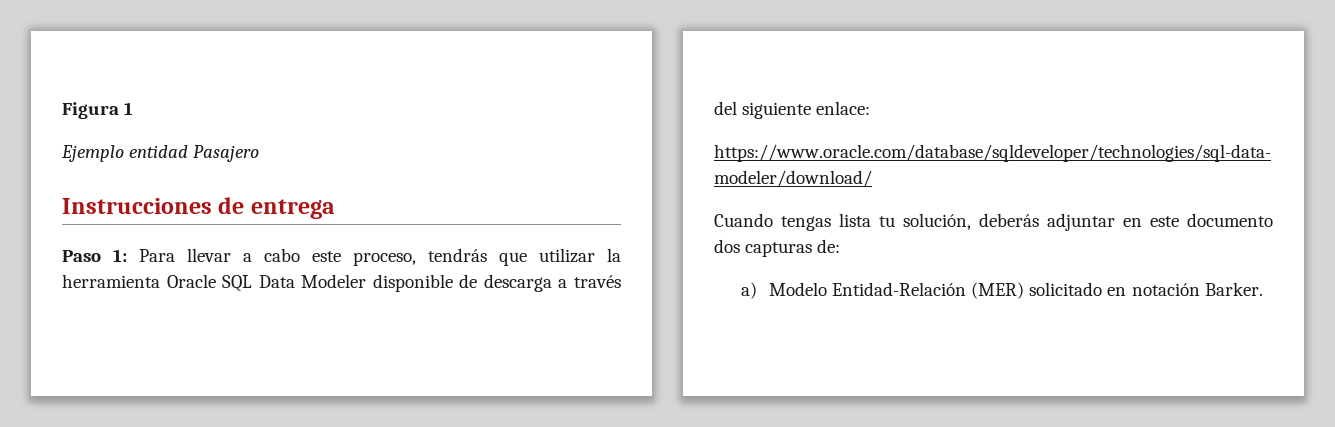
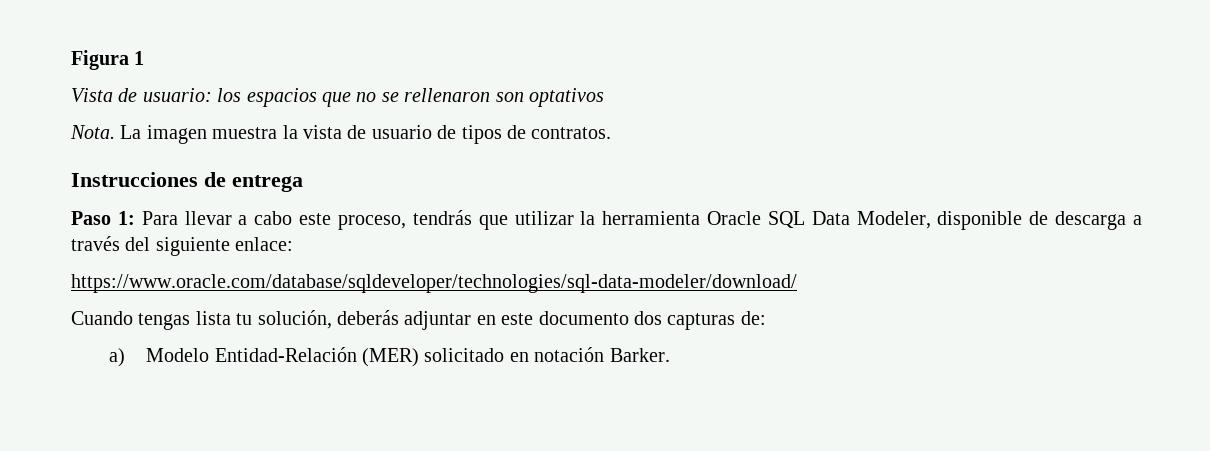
[61,145,260,162] Ejemplo entidad Pasajero -> [71,88,604,107] [70,125,612,144] Vista de usuario: los espacios que no se rellenaron son optativos // Nota. La imagen muestra la vista de usuario de tipos de contratos.
[301,274,367,288] Modeler -> [856,211,931,229] Modeler,

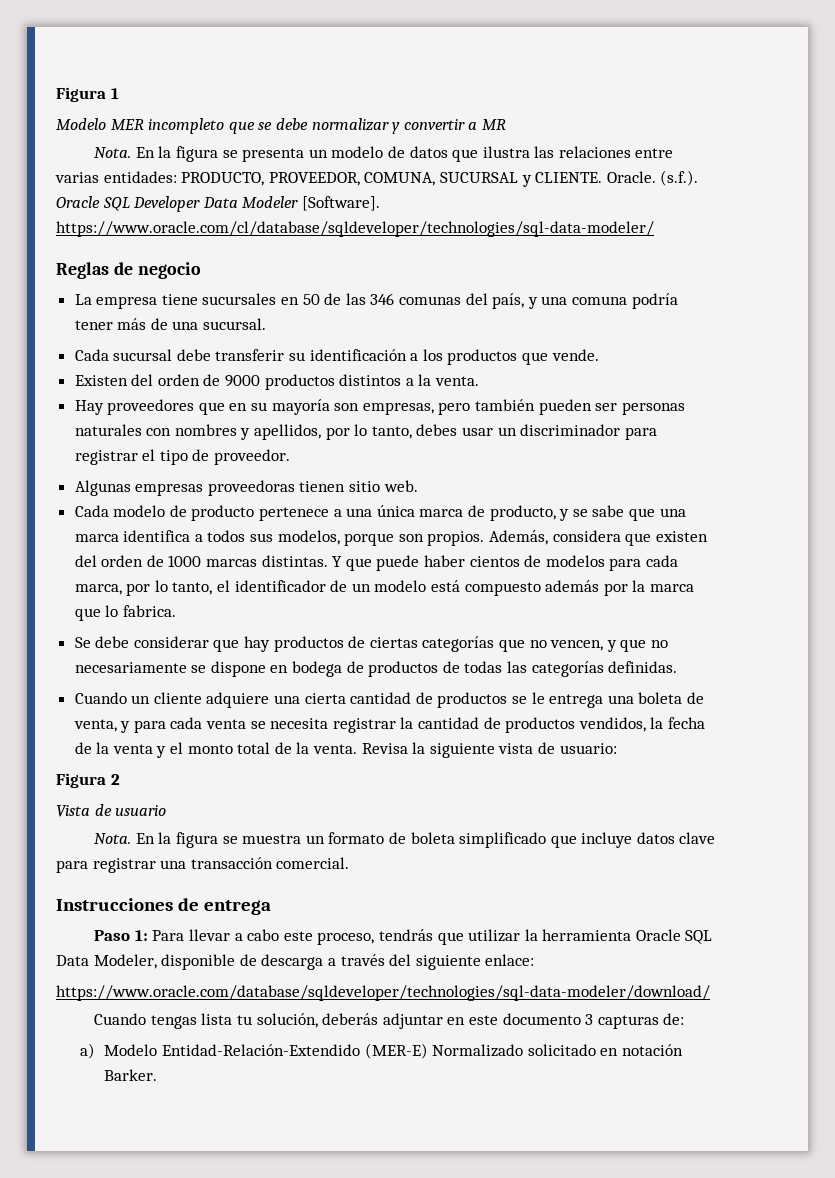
[71,88,604,107] [70,125,612,144] Vista de usuario: los espacios que no se rellenaron son optativos // Nota. La imagen muestra la vista de usuario de tipos de contratos. -> [56,118,506,134] [94,146,674,162] [55,170,699,187] [56,196,380,212] [56,221,654,237] [56,262,201,279] [74,293,678,309] [74,318,267,330] [74,349,599,365] [74,374,480,390] [74,399,685,415] [74,424,657,440] [74,449,291,465] [74,480,418,496] [74,505,686,521] [74,530,708,546] [74,555,678,571] [74,580,694,596] [74,605,176,621] [74,636,668,652] [74,661,678,677] [74,692,704,708] [73,717,705,733] [74,742,617,758] [56,773,120,788] [56,804,167,817] [94,832,716,848] [56,857,350,873] Modelo MER incompleto que se debe normalizar y convertir a MR // Nota. En la figura se presenta un modelo de datos que ilustra las relaciones entre varias entidades: PRODUCTO, PROVEEDOR, COMUNA, SUCURSAL y CLIENTE. Oracle. (s.f.). Oracle SQL Developer Data Modeler [Software]. https://www.oracle.com/cl/database/sqldeveloper/technologies/sql-data-modeler/ // Reglas de negocio // La empresa tiene sucursales en 50 de las 346 comunas del país, y una comuna podría tener más de una sucursal. // Cada sucursal debe transferir su identificación a los productos que vende. // Existen del orden de 9000 productos distintos a la venta. // Hay proveedores que en su mayoría son empresas, pero también pueden ser personas naturales con nombres y apellidos, por lo tanto, debes usar un discriminador para registrar el tipo de proveedor. // Algunas empresas proveedoras tienen sitio web. // Cada modelo de producto pertenece a una única marca de producto, y se sabe que una marca identifica a todos sus modelos, porque son propios. Además, considera que existen del orden de 1000 marcas distintas. Y que puede haber cientos de modelos para cada marca, por lo tanto, el identificador de un modelo está compuesto además por la marca que lo fabrica. // Se debe considerar que hay productos de ciertas categorías que no vencen, y que no necesariamente se dispone en bodega de productos de todas las categorías definidas. // Cuando un cliente adquiere una cierta cantidad de productos se le entrega una boleta de venta, y para cada venta se necesita registrar la cantidad de productos vendidos, la fecha de la venta y el monto total de la venta. Revisa la siguiente vista de usuario: // Figura 2 // Vista de usuario // Nota. En la figura se muestra un formato de boleta simplificado que incluye datos clave para registrar una transacción comercial.
[633,311,662,325] dos -> [585,1014,594,1025] 3
[214,347,419,367] Entidad-Relación (MER) -> [161,1043,524,1059] Entidad-Relación-Extendido (MER-E) Normalizado

